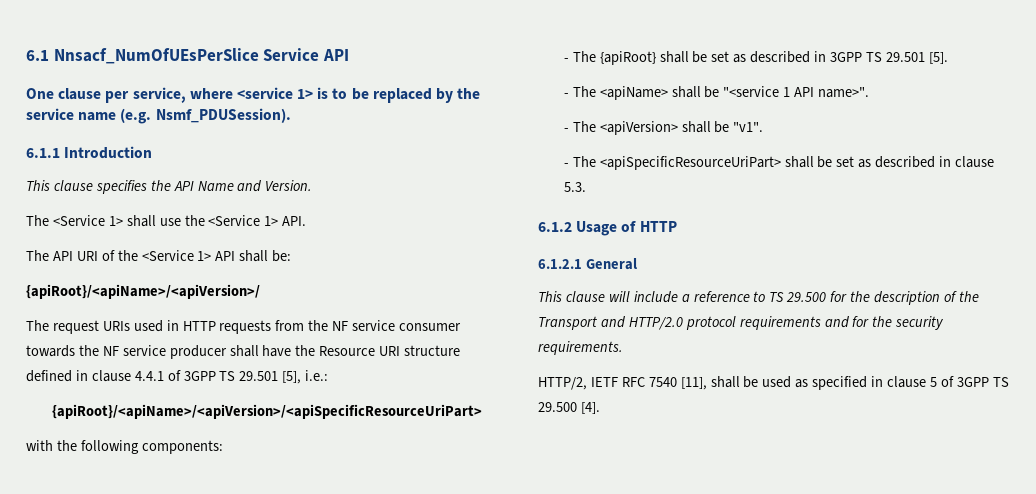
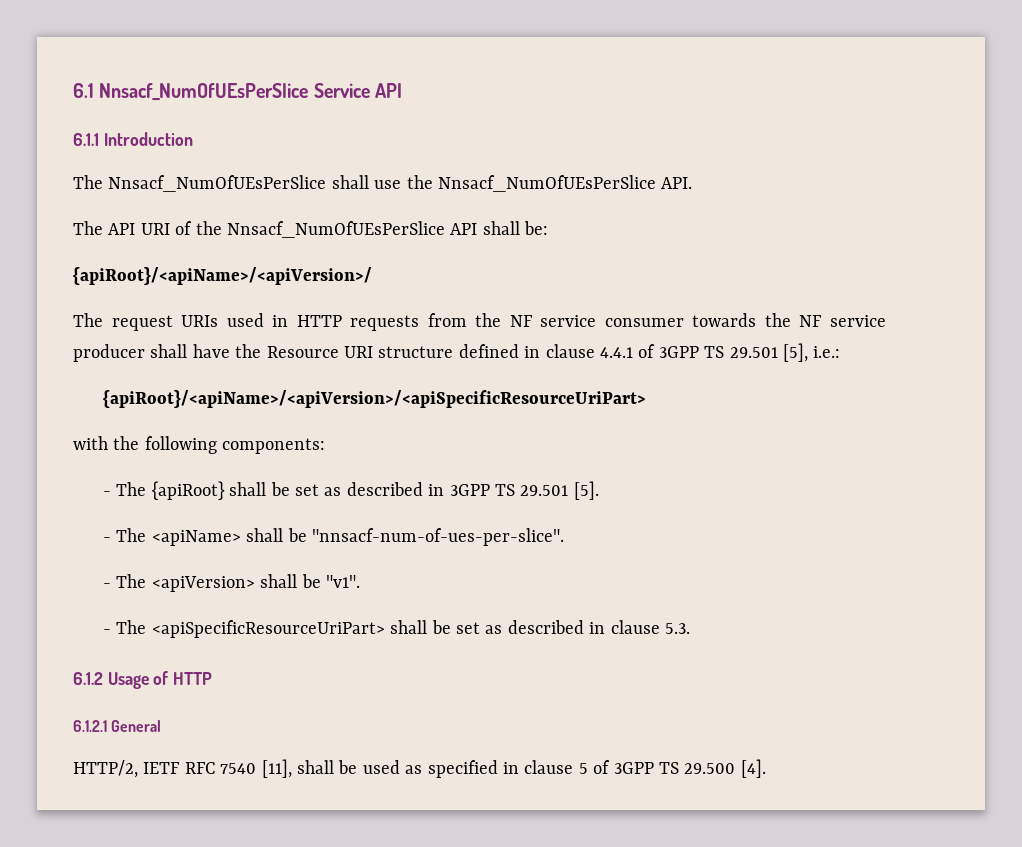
[26,87,481,103] [26,108,291,124] [26,146,153,159] [26,180,313,194] [26,215,123,226] One clause per service, where <service 1> is to be replaced by the service name (e.g. Nsmf_PDUSession). // 6.1.1 Introduction // This clause specifies the API Name and Version. // The <Service 1> -> [73,132,193,146] [73,175,327,192] 6.1.1 Introduction // The Nnsacf_NumOfUEsPerSlice
[208,215,279,226] <Service 1> -> [437,175,656,192] Nnsacf_NumOfUEsPerSlice
[141,250,212,261] <Service 1> -> [227,221,445,238] Nnsacf_NumOfUEsPerSlice
[723,86,870,98] "<service 1 API name>". -> [311,528,564,546] "nnsacf-num-of-ues-per-slice".
[538,291,979,305] [538,316,945,330] [538,341,623,355] // This clause will include a reference to TS 29.500 for the description of the Transport and HTTP/2.0 protocol requirements and for the security requirements. -> (162, 726) none

